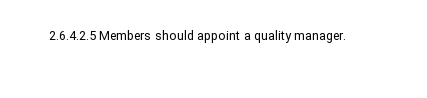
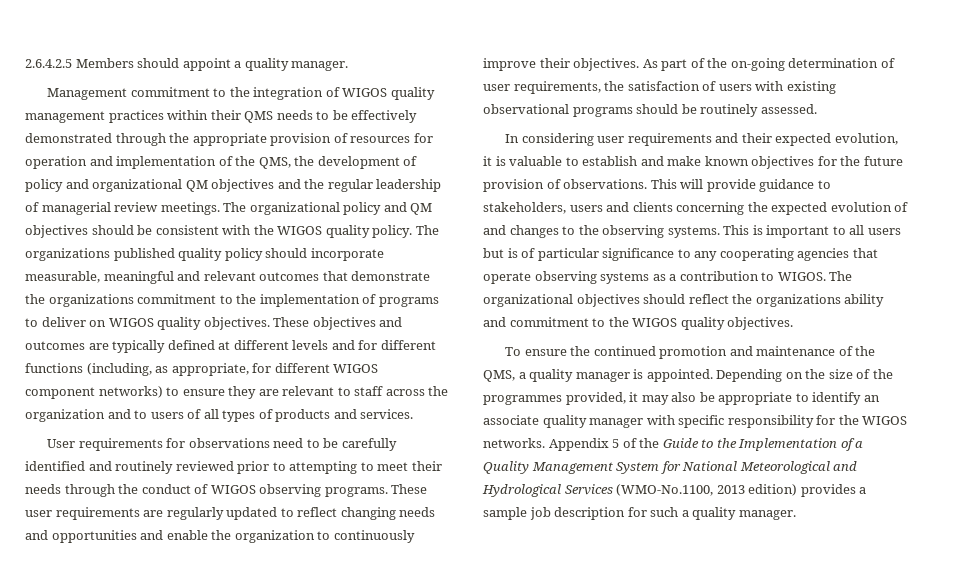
(347, 37) none -> [47,87,435,100] [25,110,418,123] [25,133,433,146] [25,156,418,169] [25,179,442,192] [25,202,433,215] [25,225,439,238] [25,248,384,261] [25,271,431,284] [25,294,439,307] [25,317,403,330] [25,340,436,353] [25,363,379,376] [25,386,449,399] [25,409,414,422] [47,438,397,451] [25,461,442,474] [25,484,428,497] [25,507,436,520] [25,530,415,543] [483,58,895,71] [483,81,836,94] [483,104,817,117] [505,133,898,146] [483,156,903,169] [483,179,831,192] [483,202,909,215] [483,225,901,238] [483,248,878,261] [483,271,853,284] [483,294,885,307] [483,317,794,330] [505,346,876,359] [483,369,893,382] [483,392,880,405] [483,415,908,428] [483,438,864,451] [483,461,858,474] [482,484,867,497] [483,507,796,520] // Management commitment to the integration of WIGOS quality management practices within their QMS needs to be effectively demonstrated through the appropriate provision of resources for operation and implementation of the QMS, the development of policy and organizational QM objectives and the regular leadership of managerial review meetings. The organizational policy and QM objectives should be consistent with the WIGOS quality policy. The organizations published quality policy should incorporate measurable, meaningful and relevant outcomes that demonstrate the organizations commitment to the implementation of programs to deliver on WIGOS quality objectives. These objectives and outcomes are typically defined at different levels and for different functions (including, as appropriate, for different WIGOS component networks) to ensure they are relevant to staff across the organization and to users of all types of products and services. // User requirements for observations need to be carefully identified and routinely reviewed prior to attempting to meet their needs through the conduct of WIGOS observing programs. These user requirements are regularly updated to reflect changing needs and opportunities and enable the organization to continuously improve their objectives. As part of the on-going determination of user requirements, the satisfaction of users with existing observational programs should be routinely assessed. // In considering user requirements and their expected evolution, it is valuable to establish and make known objectives for the future provision of observations. This will provide guidance to stakeholders, users and clients concerning the expected evolution of and changes to the observing systems. This is important to all users but is of particular significance to any cooperating agencies that operate observing systems as a contribution to WIGOS. The organizational objectives should reflect the organizations ability and commitment to the WIGOS quality objectives. // To ensure the continued promotion and maintenance of the QMS, a quality manager is appointed. Depending on the size of the programmes provided, it may also be appropriate to identify an associate quality manager with specific responsibility for the WIGOS networks. Appendix 5 of the Guide to the Implementation of a Quality Management System for National Meteorological and Hydrological Services (WMO-No.1100, 2013 edition) provides a sample job description for such a quality manager.

